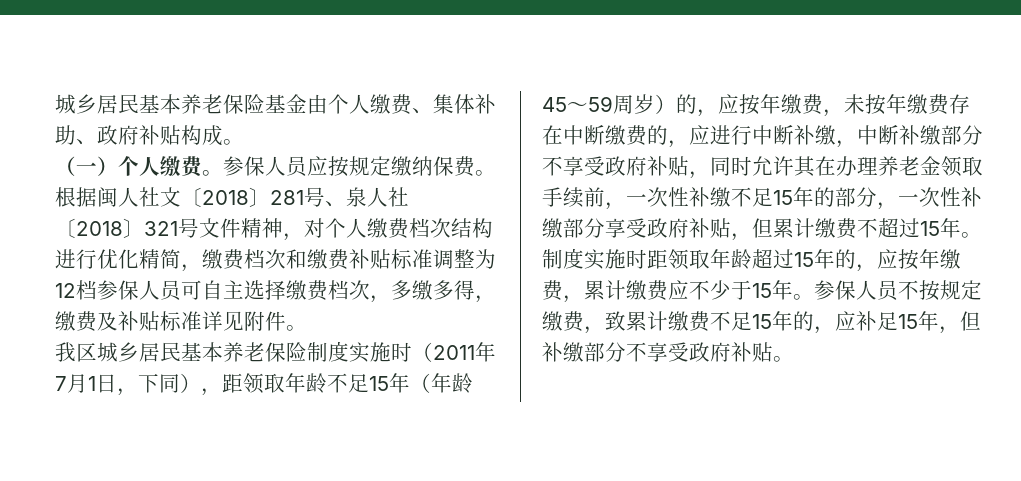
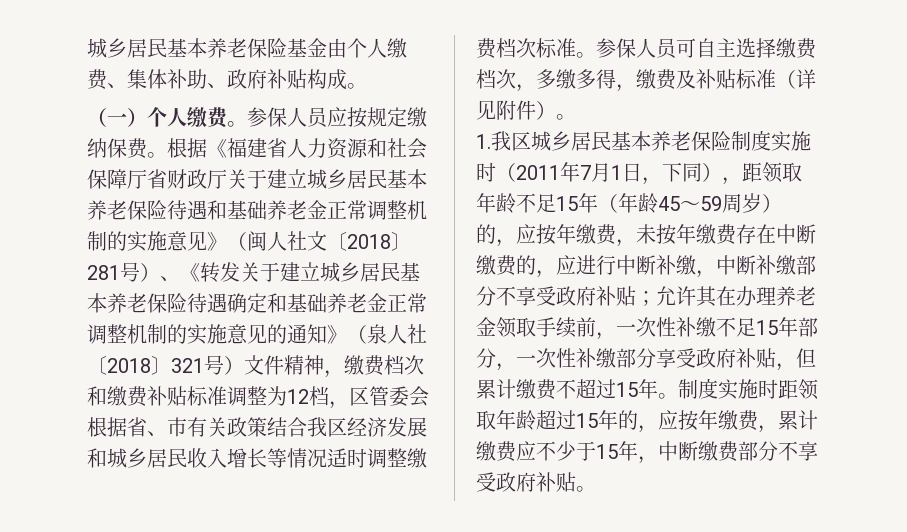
(97, 197) none -> [207,138,427,159] [87,169,427,189] [87,200,427,220] [87,231,247,252] 《福建省人力资源和社会保障厅省财政厅关于建立城乡居民基本养老保险待遇和基础养老金正常调整机制的实施意见》（
[325,201,346,207] 、 -> [140,262,420,283] [87,293,427,313] [87,324,367,345] ）、《转发关于建立城乡居民基本养老保险待遇确定和基础养老金正常调整机制的实施意见的通知》（
(199, 228) none -> [224,356,244,375] ）
[304,218,493,239] [55,249,202,272] 对个人缴费档次结构进行优化精简， -> (344, 374) none
(97, 290) none -> [329,386,429,409] [87,417,427,437] [87,448,427,468] [476,38,596,59] ，区管委会根据省、市有关政策结合我区经济发展和城乡居民收入增长等情况适时调整缴费档次标准。
(202, 321) none -> [776,70,796,89] （
[286,325,307,331] 。 // -> [536,101,576,120] [476,134,491,149] ）。 // 1.
[689,156,752,179] ，同时 -> [636,291,656,306] ；
[814,187,835,207] 的 -> (798, 327) none
[793,280,982,301] [542,311,981,334] [542,342,584,362] 。参保人员不按规定缴费，致累计缴费不足15年的，应补足15年，但补缴 -> [638,441,739,464] ，中断缴费

